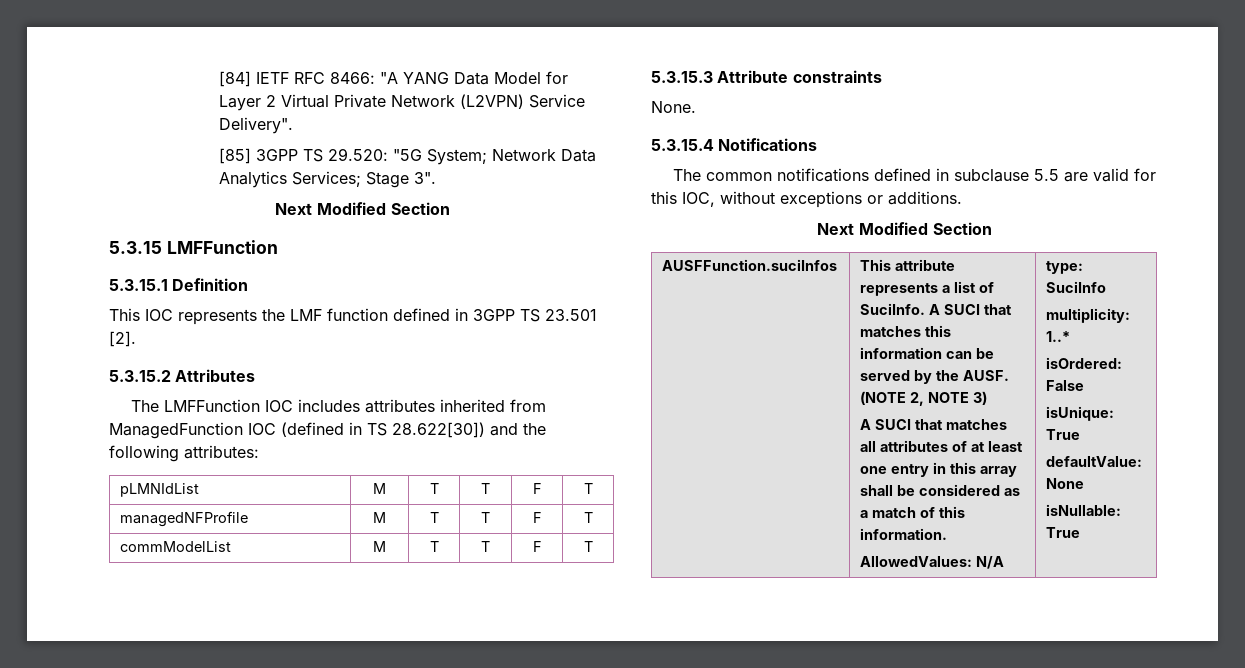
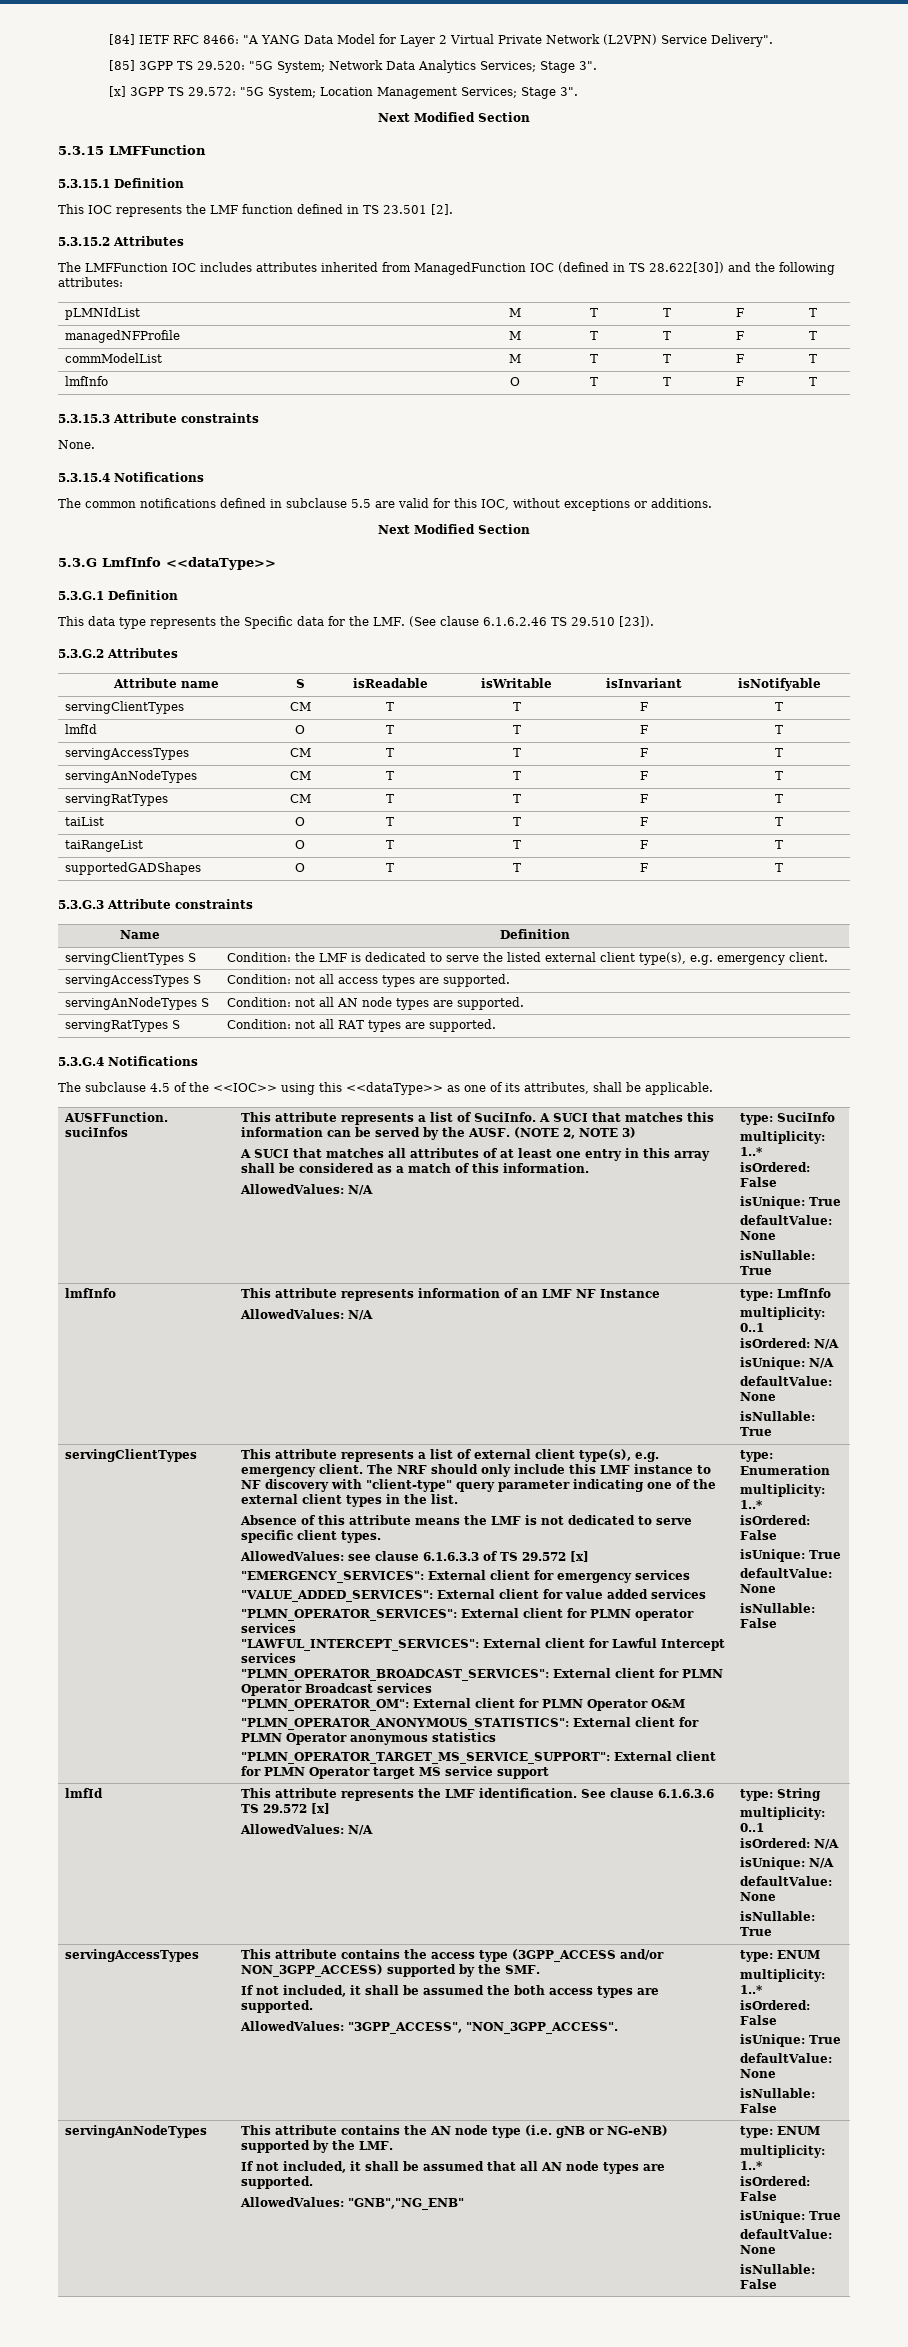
(437, 178) none -> [109,86,579,99] // [x] 3GPP TS 29.572: "5G System; Location Management Services; Stage 3".
[473,309,515,321] 3GPP -> (359, 209) none
(593, 546) none -> [64,376,108,386] [510,377,520,386] [590,377,598,386] [663,377,671,386] [736,377,744,386] [809,377,817,386] // lmfInfo | O | T | T | F | T
(992, 228) none -> [58,557,276,570] [58,590,178,600] [58,616,654,629] [58,648,178,658] [113,678,219,688] [295,679,305,688] [352,678,428,688] [481,678,552,688] [605,678,682,688] [737,678,821,691] [64,701,184,714] [289,702,311,711] [386,702,394,711] [512,702,521,711] [639,702,648,711] [775,702,783,711] [64,724,97,734] [295,725,305,734] [386,725,394,734] [512,725,521,734] [639,725,648,734] [775,725,783,734] [64,748,189,760] [289,748,311,757] [386,748,394,757] [512,748,521,757] [639,748,648,757] [775,748,783,757] [64,770,197,783] [289,771,311,780] [386,771,394,780] [512,771,521,780] [639,771,648,780] [775,771,783,780] [64,794,168,806] [289,794,311,803] [386,794,394,803] [512,794,521,803] [639,794,648,803] [775,794,783,803] [64,817,104,826] [295,817,305,826] [386,817,394,826] [512,817,521,826] [639,817,648,826] [775,817,783,826] [64,840,143,852] [295,840,305,849] [386,840,394,849] [512,840,521,849] [639,840,648,849] [775,840,783,849] [64,862,201,875] [295,863,305,872] [386,863,394,872] [512,863,521,872] [639,863,648,872] [775,863,783,872] [58,899,253,909] [119,930,160,939] [500,929,570,939] [64,952,196,965] [226,952,828,965] [64,975,201,987] [226,974,510,987] [64,997,209,1010] [226,997,524,1010] [64,1020,180,1032] [226,1019,496,1032] [58,1056,198,1066] [58,1082,713,1095] // 5.3.G LmfInfo <<dataType>> // 5.3.G.1 Definition // This data type represents the Specific data for the LMF. (See clause 6.1.6.2.46 TS 29.510 [23]). // 5.3.G.2 Attributes // Attribute name | S | isReadable | isWritable | isInvariant | isNotifyable // servingClientTypes | CM | T | T | F | T // lmfId | O | T | T | F | T // servingAccessTypes | CM | T | T | F | T // servingAnNodeTypes | CM | T | T | F | T // servingRatTypes | CM | T | T | F | T // taiList | O | T | T | F | T // taiRangeList | O | T | T | F | T // supportedGADShapes | O | T | T | F | T // 5.3.G.3 Attribute constraints // Name | Definition // servingClientTypes S | Condition: the LMF is dedicated to serve the listed external client type(s), e.g. emergency client. // servingAccessTypes S | Condition: not all access types are supported. // servingAnNodeTypes S | Condition: not all AN node types are supported. // servingRatTypes S | Condition: not all RAT types are supported. // 5.3.G.4 Notifications // The subclause 4.5 of the <<IOC>> using this <<dataType>> as one of its attributes, shall be applicable.
(1081, 532) none -> [64,1288,116,1298] [240,1288,660,1301] [239,1309,373,1320] [739,1288,831,1301] [739,1307,825,1320] [739,1323,764,1332] [739,1338,839,1349] [739,1357,834,1370] [739,1376,832,1386] [739,1392,776,1401] [739,1411,815,1421] [739,1427,772,1436] [64,1449,197,1462] [240,1449,659,1462] [240,1464,711,1477] [240,1479,716,1492] [240,1494,458,1507] [239,1515,692,1525] [240,1530,381,1543] [239,1551,589,1562] [240,1570,690,1583] [240,1589,706,1602] [240,1608,694,1621] [240,1623,296,1633] [240,1638,725,1651] [240,1653,296,1663] [240,1668,723,1681] [240,1683,432,1696] [240,1698,685,1711] [240,1717,699,1730] [240,1732,496,1745] [240,1751,716,1764] [240,1766,549,1779] [739,1450,773,1462] [739,1465,830,1475] [739,1484,825,1497] [739,1500,763,1509] [739,1515,810,1525] [739,1530,777,1540] [739,1549,841,1562] [739,1568,832,1578] [739,1584,776,1593] [739,1603,815,1613] [739,1618,777,1628] [64,1788,103,1798] [240,1788,714,1801] [240,1803,330,1814] [239,1824,373,1835] [739,1788,821,1801] [739,1807,825,1820] [739,1823,764,1832] [739,1838,839,1849] [739,1857,834,1870] [739,1876,832,1886] [739,1892,776,1901] [739,1911,815,1921] [739,1927,772,1936] [64,1949,199,1962] [240,1949,664,1962] [240,1964,540,1977] [240,1985,659,1998] [240,2000,313,2013] [239,2021,618,2034] [739,1950,820,1962] [739,1969,825,1982] [739,1985,763,1994] [739,2000,810,2010] [739,2015,777,2025] [739,2034,841,2047] [739,2053,832,2063] [739,2069,776,2078] [739,2088,815,2098] [739,2103,777,2113] [64,2125,207,2138] [240,2125,668,2138] [240,2140,393,2153] [240,2161,665,2174] [240,2176,313,2189] [239,2197,464,2210] [739,2126,820,2138] [739,2145,825,2158] [739,2161,763,2170] [739,2176,810,2186] [739,2191,777,2201] [739,2210,841,2223] [739,2229,832,2239] [739,2245,776,2254] [739,2264,815,2274] [739,2279,777,2289] // lmfInfo | This attribute represents information of an LMF NF Instance // AllowedValues: N/A | type: LmfInfo // multiplicity: 0..1 // isOrdered: N/A // isUnique: N/A // defaultValue: None // isNullable: True // servingClientTypes | This attribute represents a list of external client type(s), e.g. emergency client. The NRF should only include this LMF instance to NF discovery with "client-type" query parameter indicating one of the external client types in the list. // Absence of this attribute means the LMF is not dedicated to serve specific client types. // AllowedValues: see clause 6.1.6.3.3 of TS 29.572 [x] // "EMERGENCY_SERVICES": External client for emergency services // "VALUE_ADDED_SERVICES": External client for value added services // "PLMN_OPERATOR_SERVICES": External client for PLMN operator services // "LAWFUL_INTERCEPT_SERVICES": External client for Lawful Intercept services // "PLMN_OPERATOR_BROADCAST_SERVICES": External client for PLMN Operator Broadcast services // "PLMN_OPERATOR_OM": External client for PLMN Operator O&M // "PLMN_OPERATOR_ANONYMOUS_STATISTICS": External client for PLMN Operator anonymous statistics // "PLMN_OPERATOR_TARGET_MS_SERVICE_SUPPORT": External client for PLMN Operator target MS service support | type: Enumeration // multiplicity: 1..* // isOrdered: False // isUnique: True // defaultValue: None // isNullable: False // lmfId | This attribute represents the LMF identification. See clause 6.1.6.3.6 TS 29.572 [x] // AllowedValues: N/A | type: String // multiplicity: 0..1 // isOrdered: N/A // isUnique: N/A // defaultValue: None // isNullable: True // servingAccessTypes | This attribute contains the access type (3GPP_ACCESS and/or NON_3GPP_ACCESS) supported by the SMF. // If not included, it shall be assumed the both access types are supported. // AllowedValues: "3GPP_ACCESS", "NON_3GPP_ACCESS". | type: ENUM // multiplicity: 1..* // isOrdered: False // isUnique: True // defaultValue: None // isNullable: False // servingAnNodeTypes | This attribute contains the AN node type (i.e. gNB or NG-eNB) supported by the LMF. // If not included, it shall be assumed that all AN node types are supported. // AllowedValues: "GNB","NG_ENB" | type: ENUM // multiplicity: 1..* // isOrdered: False // isUnique: True // defaultValue: None // isNullable: False

